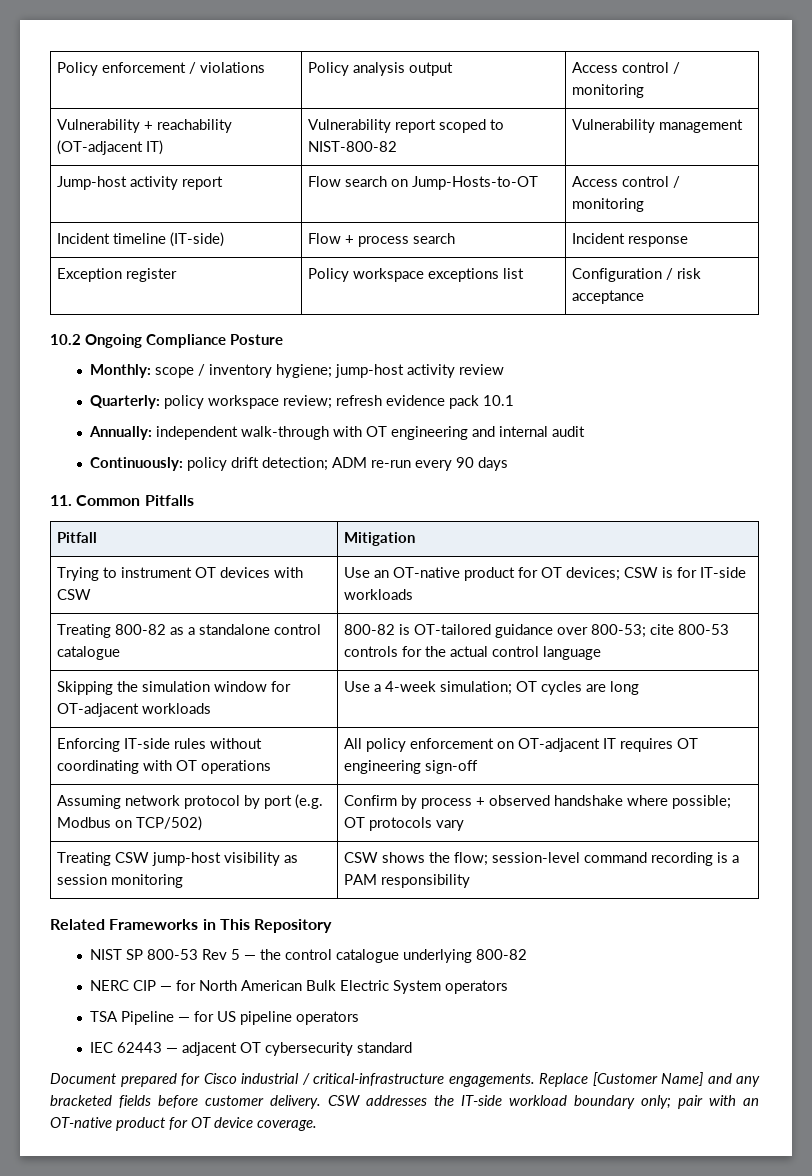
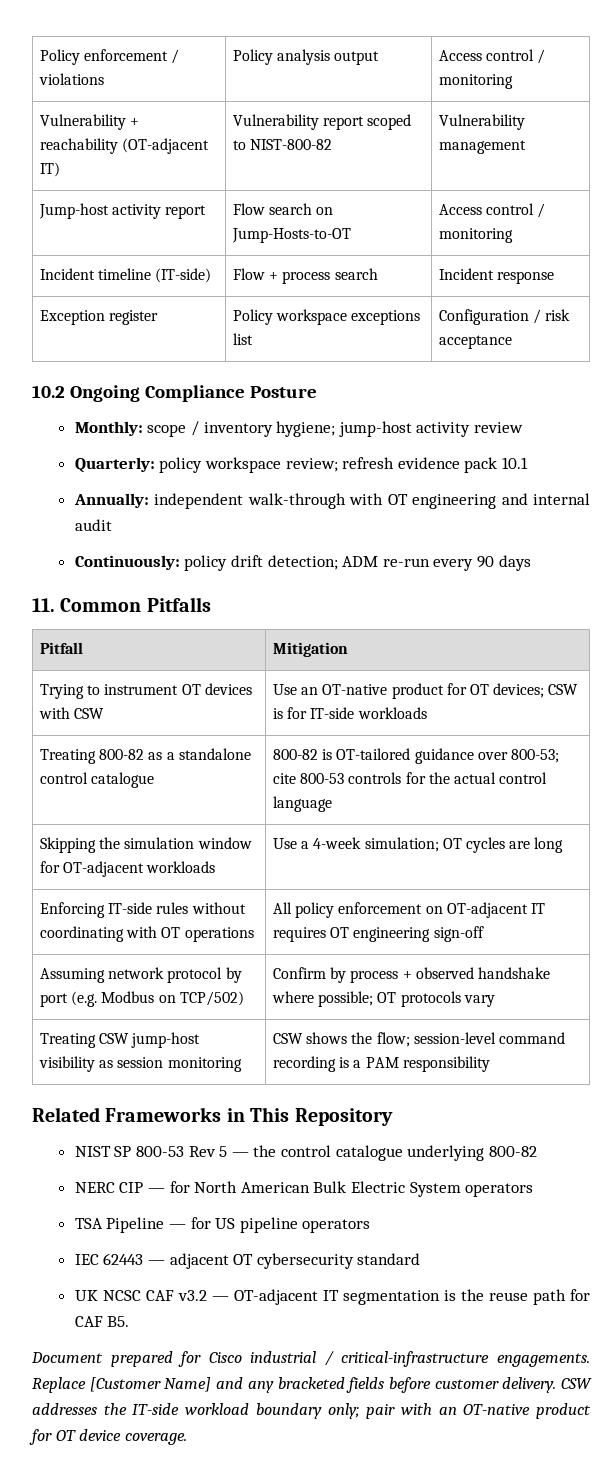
(413, 1047) none -> [74,1289,590,1305] [74,1316,130,1327] // UK NCSC CAF v3.2 — OT-adjacent IT segmentation is the reuse path for CAF B5.

